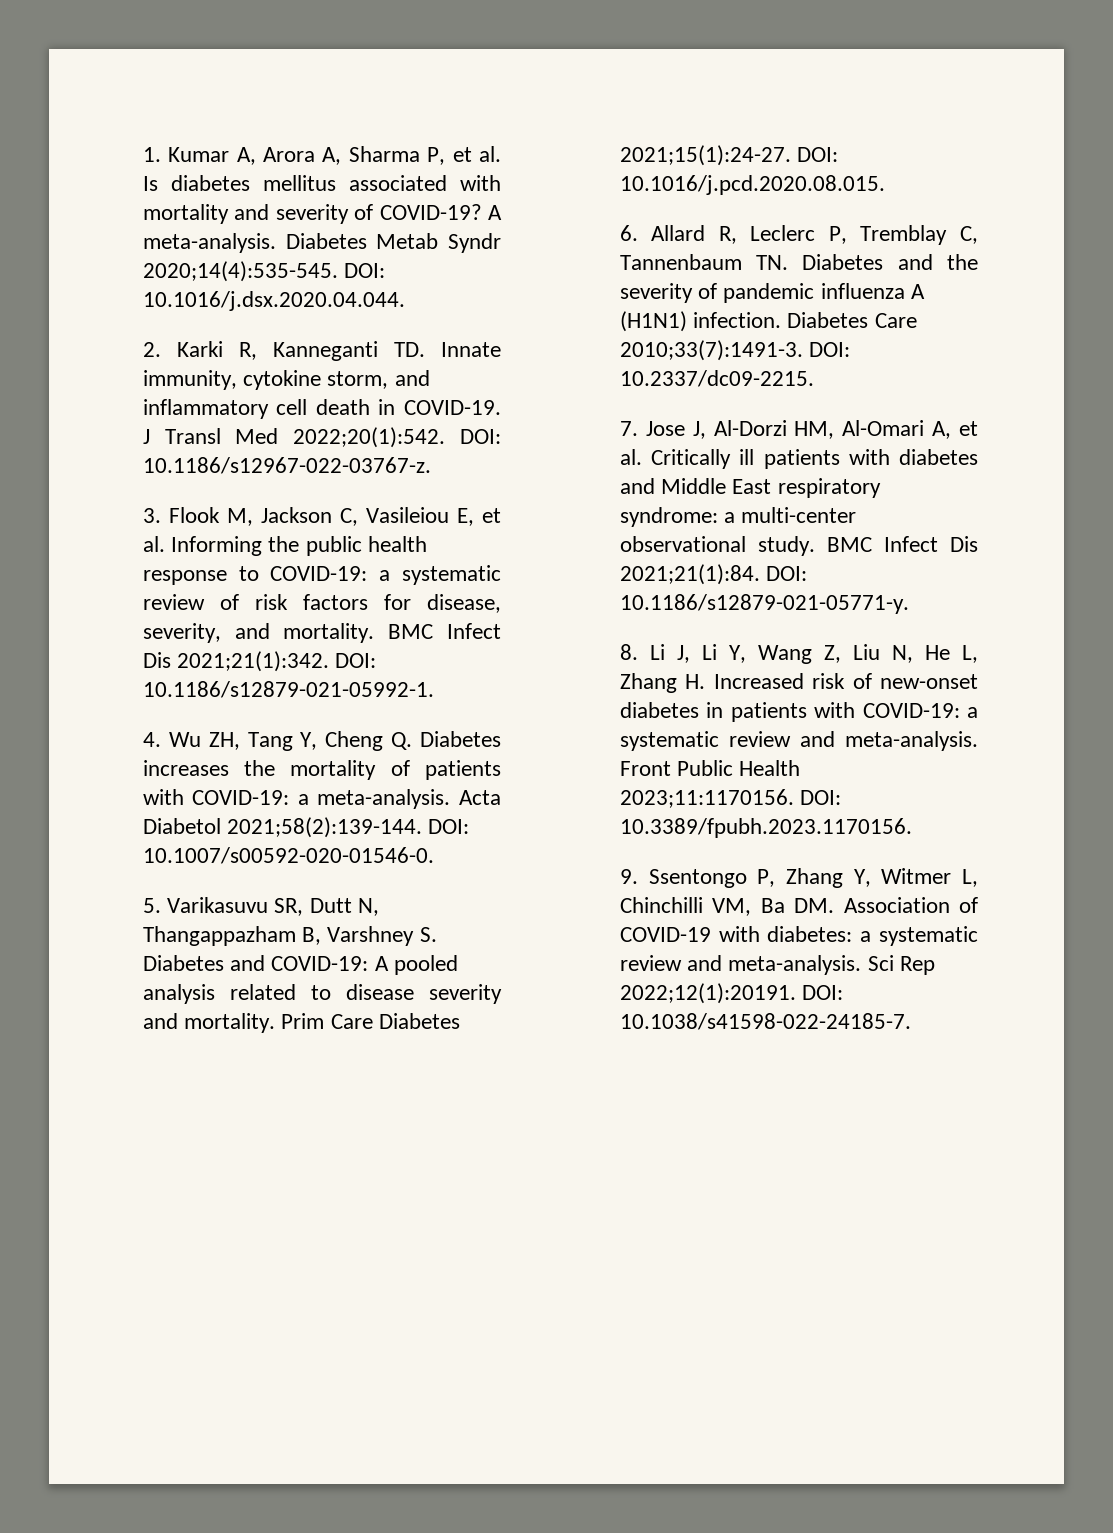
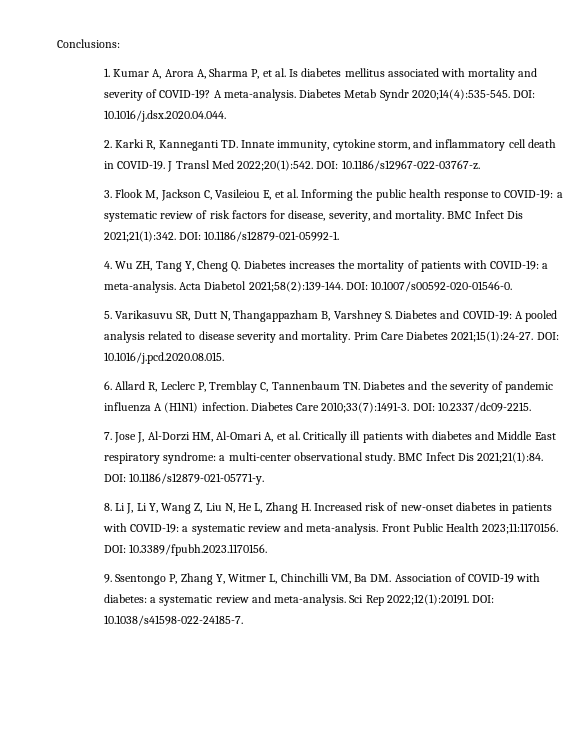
(142, 154) none -> [57,39,120,48] Conclusions: //

